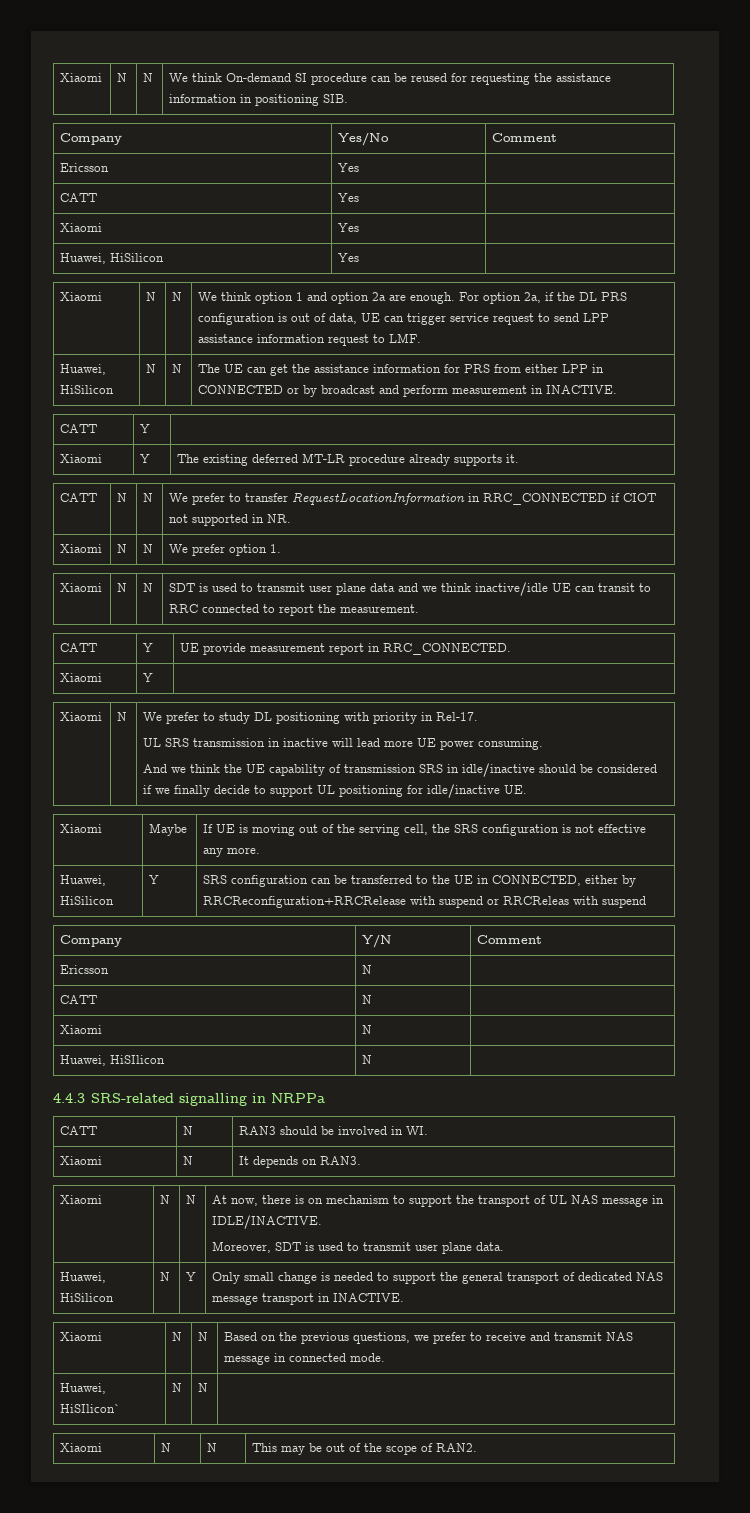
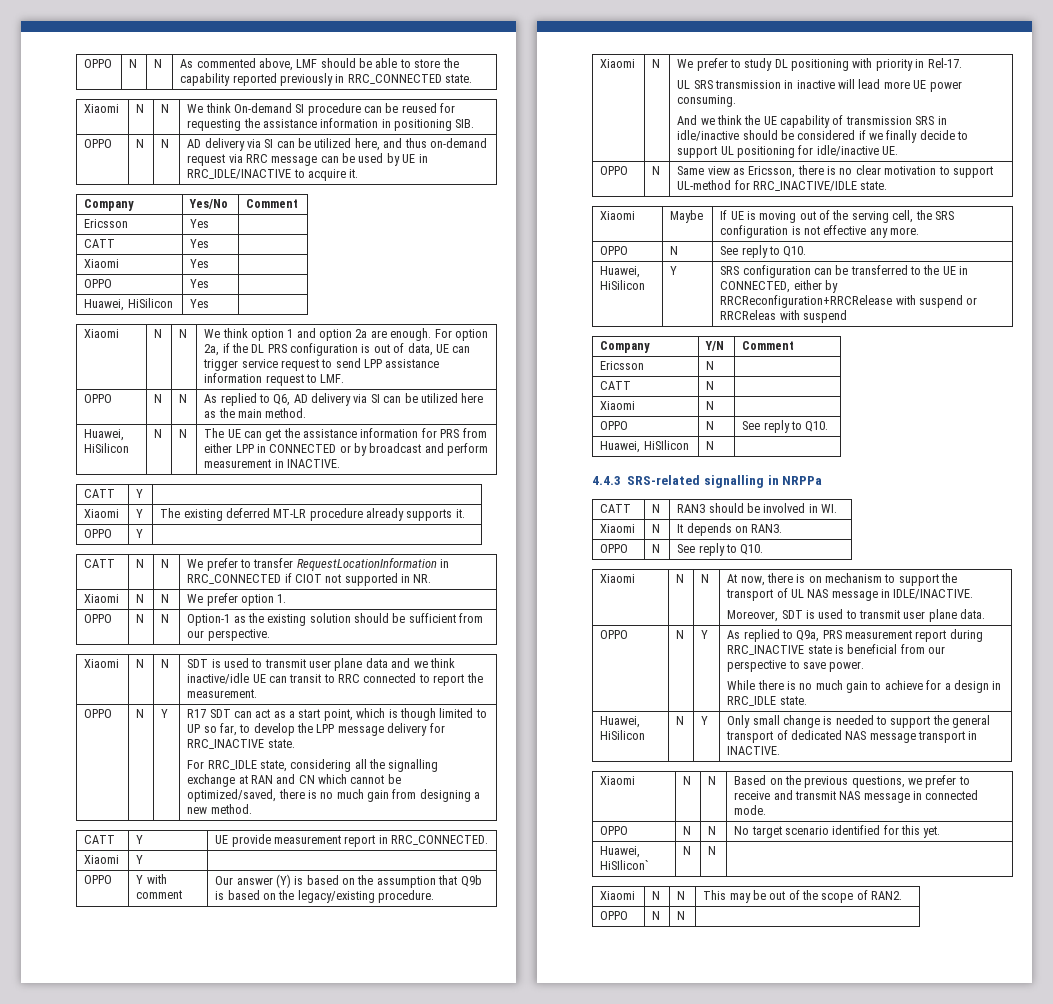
(60, 77) none -> [84,59,113,68] [129,59,138,68] [154,59,163,68] [180,58,459,71] [180,73,473,86] OPPO | N | N | As commented above, LMF should be able to store the capability reported previously in RRC_CONNECTED state. //
(349, 98) none -> [84,139,113,148] [136,139,145,148] [161,139,170,148] [187,138,487,151] [187,153,428,166] [187,169,359,181] // OPPO | N | N | AD delivery via SI can be utilized here, and thus on-demand request via RRC message can be used by UE in RRC_IDLE/INACTIVE to acquire it.
(360, 227) none -> [84,279,113,288] [190,279,210,288] // OPPO | Yes |
(422, 338) none -> [84,394,113,403] [154,394,163,403] [179,394,188,403] [204,393,484,406] [204,408,307,418] // OPPO | N | N | As replied to Q6, AD delivery via SI can be utilized here as the main method.
(520, 458) none -> [84,529,113,538] [136,529,144,538] // OPPO | Y |
(282, 548) none -> [84,614,113,623] [136,614,145,623] [161,614,170,623] [187,613,484,626] [187,629,270,641] // OPPO | N | N | Option-1 as the existing solution should be sufficient from our perspective.
(420, 608) none -> [84,709,113,718] [136,709,145,718] [161,709,169,718] [187,708,487,721] [187,723,445,736] [187,739,295,749] [187,759,439,772] [187,774,401,787] [187,789,481,802] [187,804,252,814] // OPPO | N | Y | R17 SDT can act as a start point, which is though limited to UP so far, to develop the LPP message delivery for RRC_INACTIVE state. // For RRC_IDLE state, considering all the signalling exchange at RAN and CN which cannot be optimized/saved, there is no much gain from designing a new method.
(154, 677) none -> [84,875,113,884] [136,874,167,884] [136,890,183,899] [215,874,482,888] [215,890,435,903] // OPPO | Y with comment | Our answer (Y) is based on the assumption that Q9b is based on the legacy/existing procedure.
(528, 789) none -> [600,166,629,175] [652,166,661,175] [677,165,993,178] [677,180,888,191] // OPPO | N | Same view as Ericsson, there is no clear motivation to support UL-method for RRC_INACTIVE/IDLE state.
(261, 850) none -> [600,246,629,255] [670,246,679,255] [720,245,807,258] // OPPO | N | See reply to Q10.
(373, 1029) none -> [600,421,629,430] [706,421,715,430] [742,420,829,433] // OPPO | N | See reply to Q10.
(362, 1160) none -> [600,544,629,553] [652,544,661,553] [677,543,764,556] // OPPO | N | See reply to Q10.
(505, 1246) none -> [600,630,629,639] [676,630,685,639] [701,630,709,639] [727,629,983,642] [727,644,946,655] [727,660,865,672] [727,680,1002,693] [727,696,807,706] // OPPO | N | Y | As replied to Q9a, PRS measurement report during RRC_INACTIVE state is beneficial from our perspective to save power. // While there is no much gain to achieve for a design in RRC_IDLE state.
(386, 1357) none -> [600,826,629,835] [683,826,692,835] [708,826,717,835] [734,825,941,838] // OPPO | N | N | No target scenario identified for this yet.
(478, 1447) none -> [600,911,629,920] [652,911,661,920] [677,911,686,920] // OPPO | N | N |

